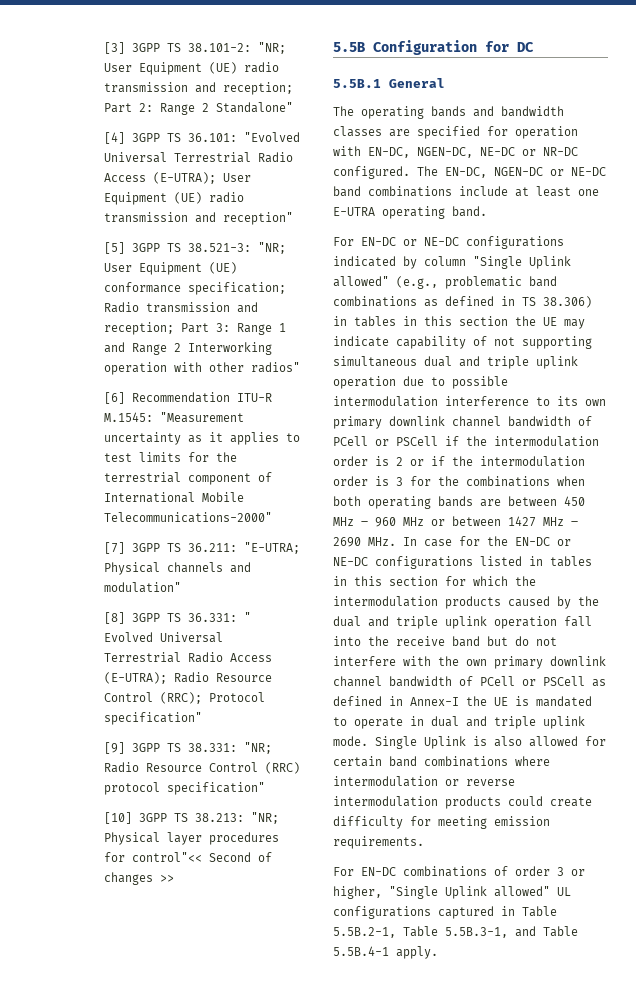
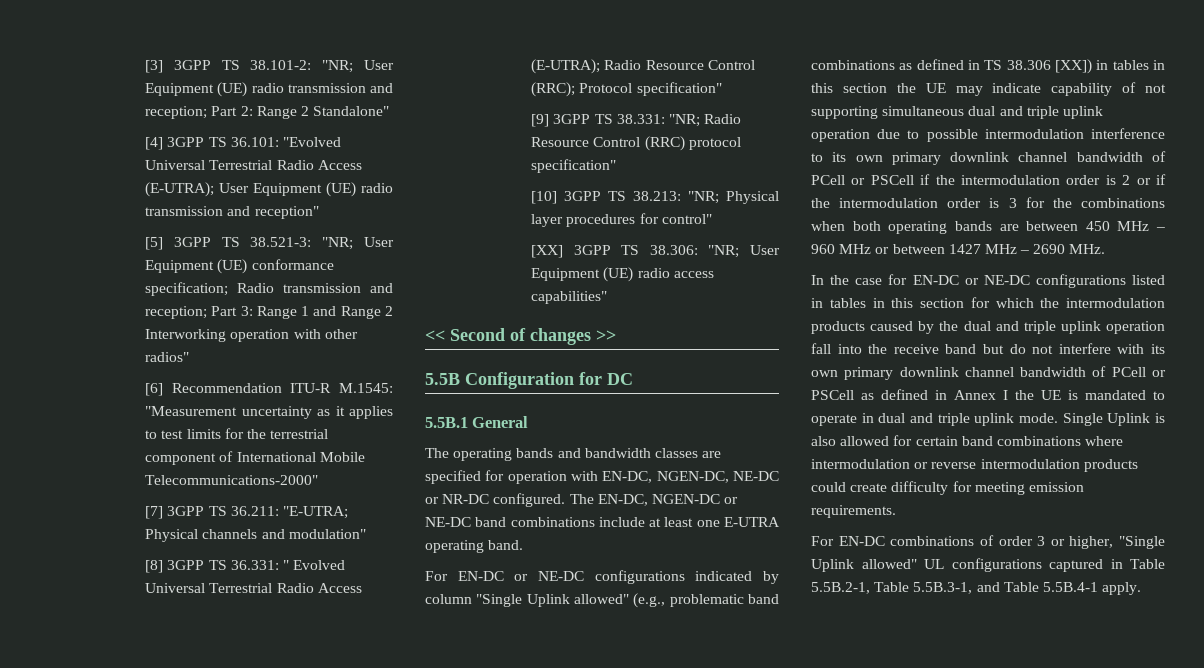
[131,852,202,862] control"<< -> [661,214,712,224] [531,245,780,258] [531,267,714,282] [531,291,608,304] [425,330,445,341] control" // [XX] 3GPP TS 38.306: "NR; User Equipment (UE) radio access capabilities" // <<
[543,296,592,308] 38.306) -> [1006,59,1092,74] 38.306 [XX])
[403,537,417,546] In -> [811,275,850,285] // In the
[487,536,508,546] the -> (908, 279) none
[438,656,459,666] the -> [1151,344,1165,354] its
[410,697,459,706] Annex-I -> [954,390,1008,400] Annex I

